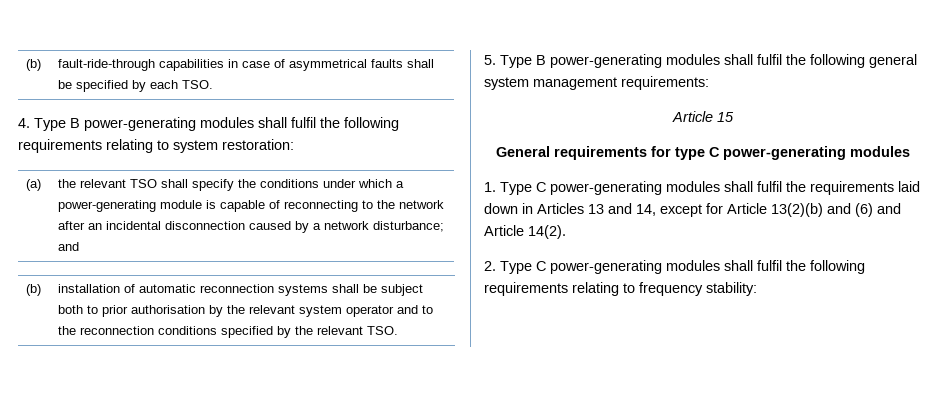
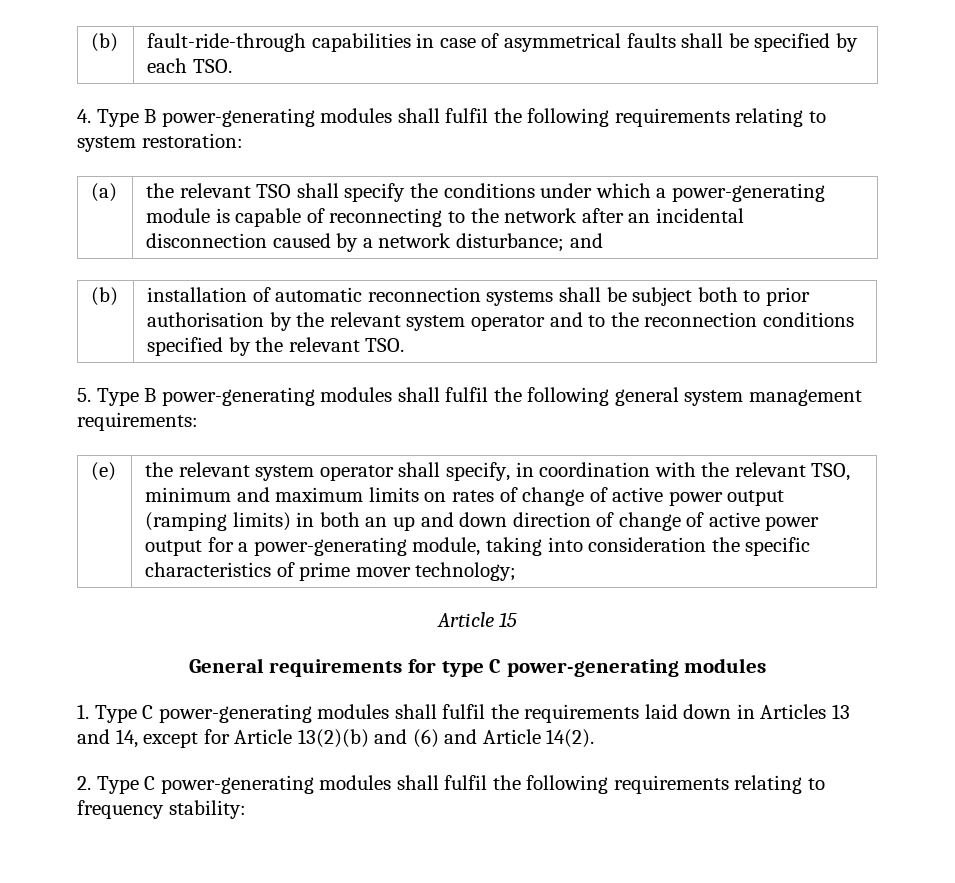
(709, 83) none -> [91,462,117,481] [145,462,851,481] [145,487,785,506] [145,512,820,531] [145,537,811,556] [145,562,517,581] // (e) | the relevant system operator shall specify, in coordination with the relevant TSO, minimum and maximum limits on rates of change of active power output (ramping limits) in both an up and down direction of change of active power output for a power-generating module, taking into consideration the specific characteristics of prime mover technology;

